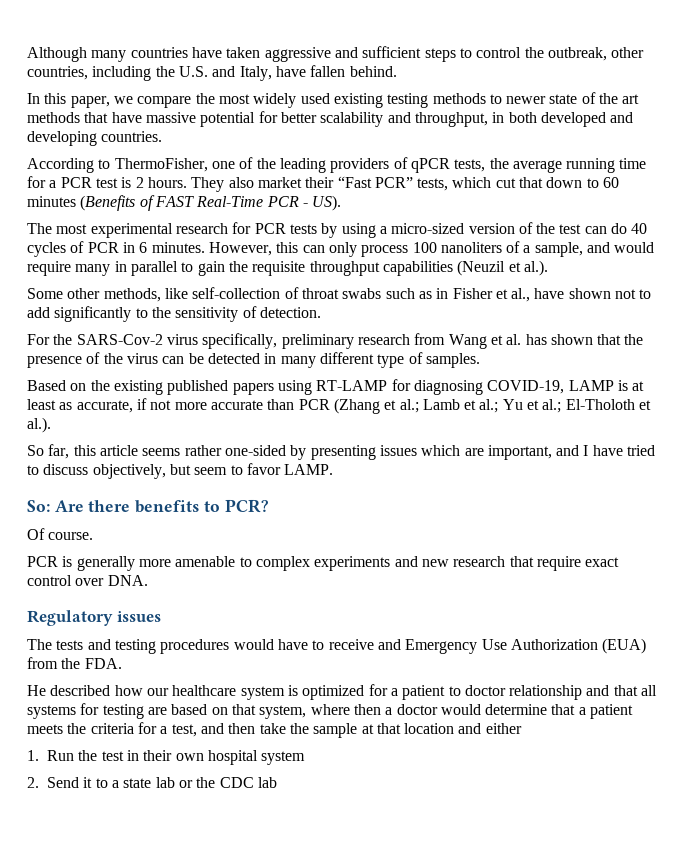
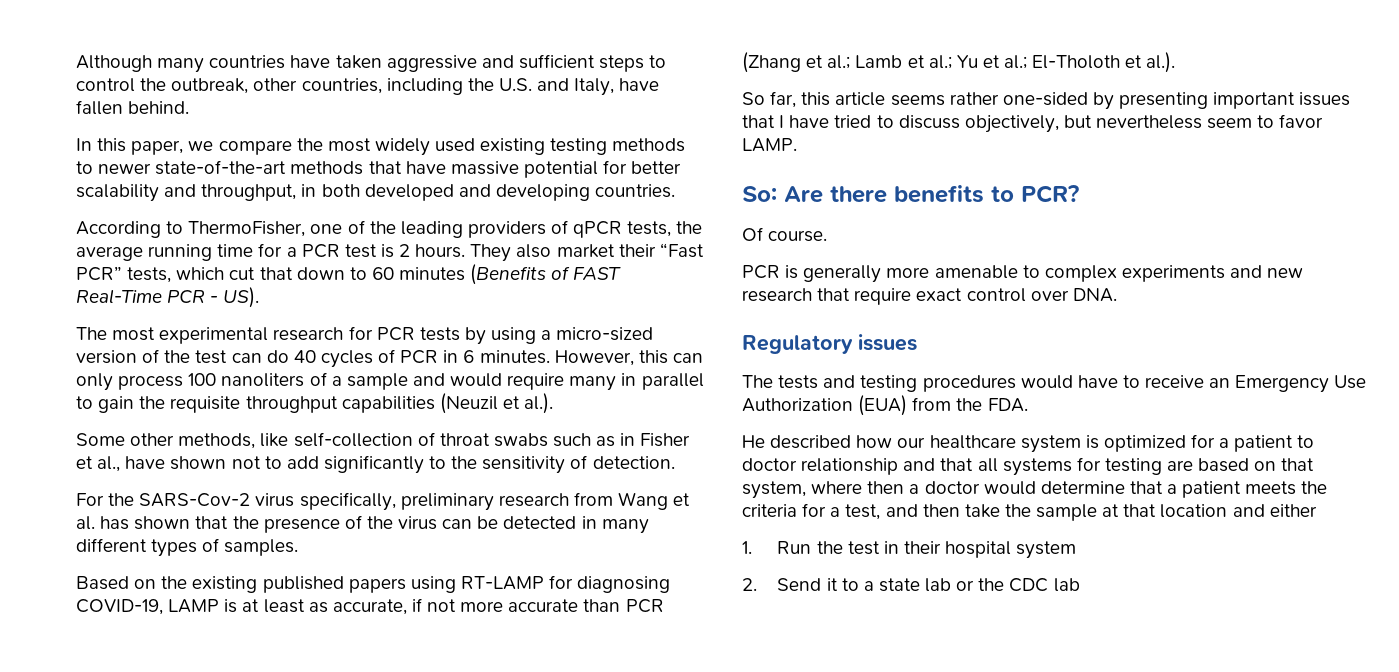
[549,92,640,104] state of the art -> [155,160,287,175] state-of-the-art
[534,242,583,257] sample, -> [346,373,408,390] sample
[377,354,405,368] type -> [151,539,198,557] types
[379,445,580,460] issues which are important, and -> [1213,92,1351,109] [742,115,775,128] important issues that
(191, 469) none -> [1096,115,1203,129] nevertheless
[377,639,401,650] and -> [1209,378,1231,388] an
[175,753,204,761] own -> (941, 547) none

